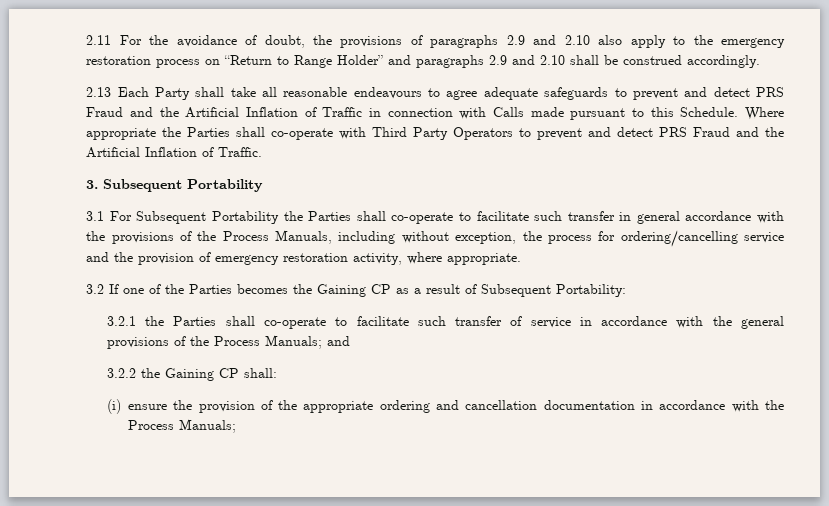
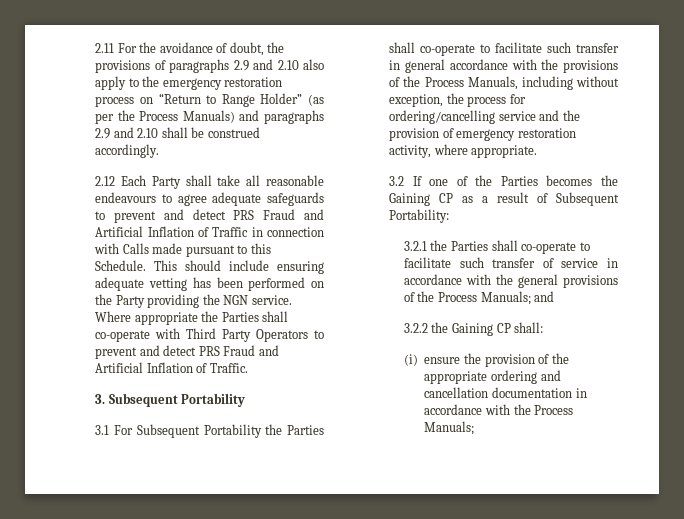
(384, 60) none -> [307,94,324,106] [95,110,235,124] (as per the Process Manuals)
[86,87,112,97] 2.13 -> [95,176,116,186] 2.12
[159,107,179,117] the -> (324, 214) none
(739, 112) none -> [154,260,324,274] [95,277,324,291] [95,294,292,308] This should include ensuring adequate vetting has been performed on the Party providing the NGN service.
[765,127,784,137] the -> (279, 350) none

